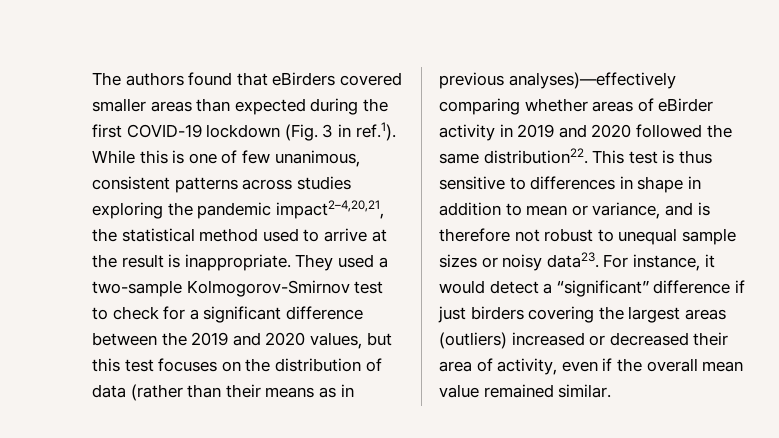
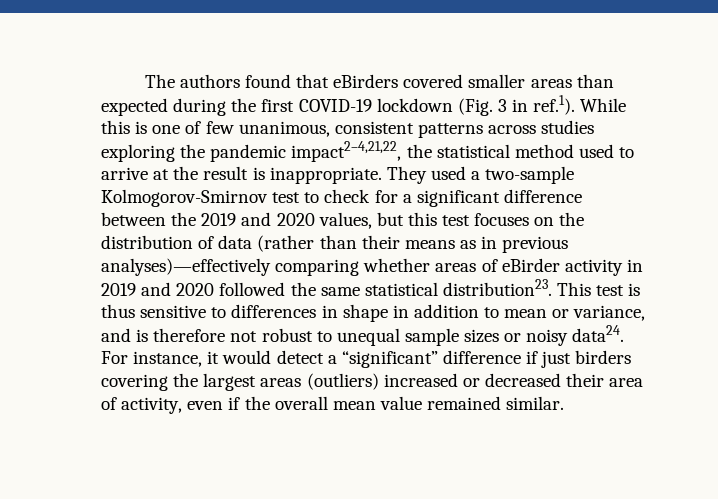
[275,200,384,219] impact2–4,20,21, -> [291,141,402,162] impact2–4,21,22,
[483,148,588,164] distribution22. -> [364,279,552,296] statistical distribution23.
[546,252,599,268] data23. -> [572,325,625,342] data24.

